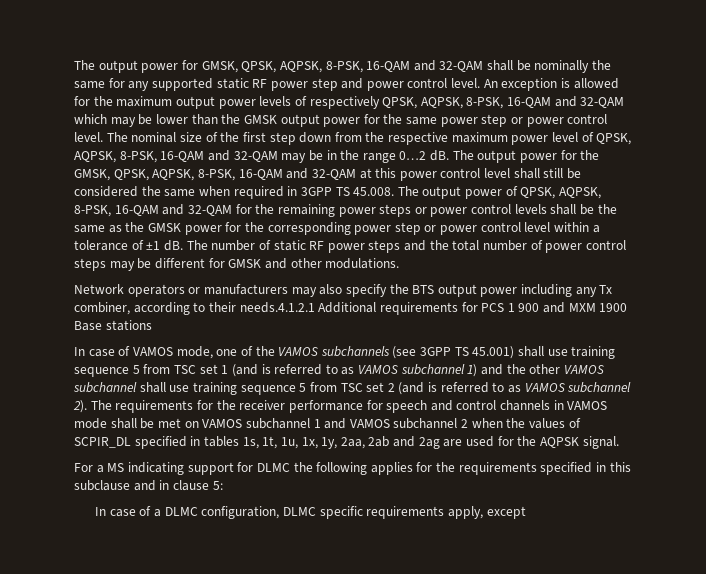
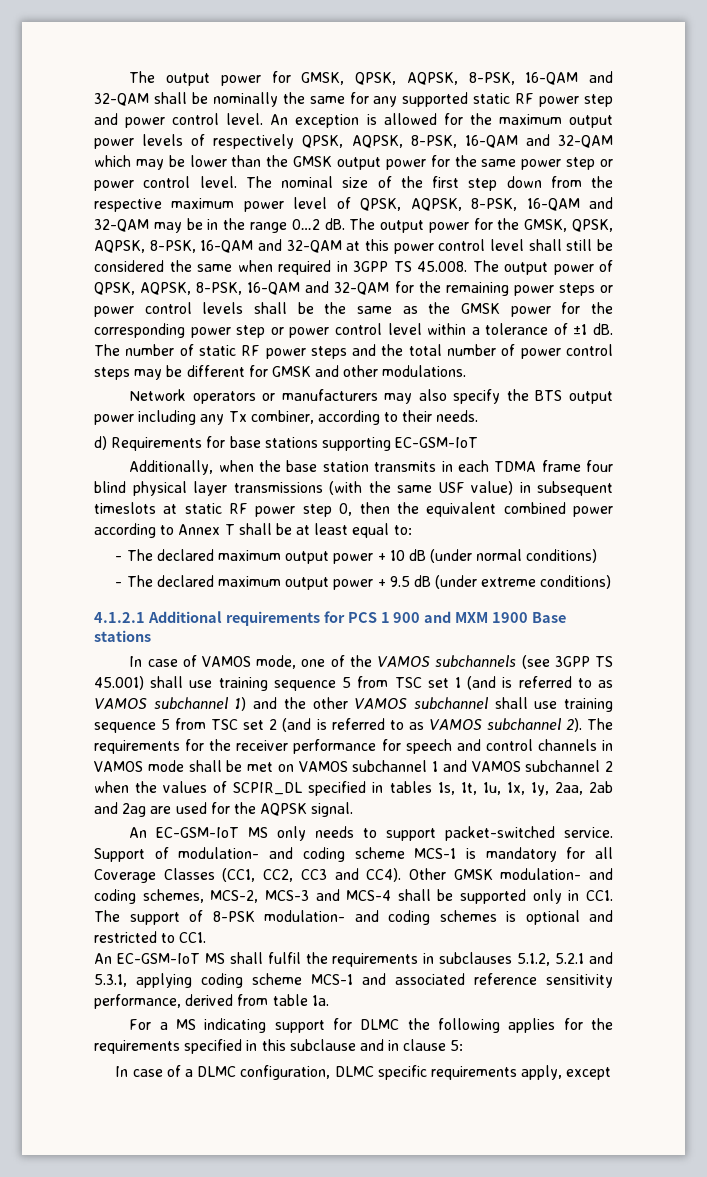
[239,302,315,313] needs.4.1.2.1 -> [436,410,479,422] [94,436,479,451] [129,460,613,475] [94,481,613,496] [94,502,614,517] [94,523,412,538] [115,549,598,564] [115,575,612,590] [94,612,145,623] needs. // d) Requirements for base stations supporting EC-GSM-IoT // Additionally, when the base station transmits in each TDMA frame four blind physical layer transmissions (with the same USF value) in subsequent timeslots at static RF power step 0, then the equivalent combined power according to Annex T shall be at least equal to: // - The declared maximum output power + 10 dB (under normal conditions) // - The declared maximum output power + 9.5 dB (under extreme conditions) // 4.1.2.1
(619, 442) none -> [129,826,613,841] [94,847,613,862] [94,868,613,883] [94,889,613,904] [94,910,613,925] [94,931,207,943] [94,952,614,967] [94,973,613,988] [94,994,329,1009] // An EC-GSM-IoT MS only needs to support packet-switched service. Support of modulation- and coding scheme MCS-1 is mandatory for all Coverage Classes (CC1, CC2, CC3 and CC4). Other GMSK modulation- and coding schemes, MCS-2, MCS-3 and MCS-4 shall be supported only in CC1. The support of 8-PSK modulation- and coding schemes is optional and restricted to CC1. // An EC-GSM-IoT MS shall fulfil the requirements in subclauses 5.1.2, 5.2.1 and 5.3.1, applying coding scheme MCS-1 and associated reference sensitivity performance, derived from table 1a.

